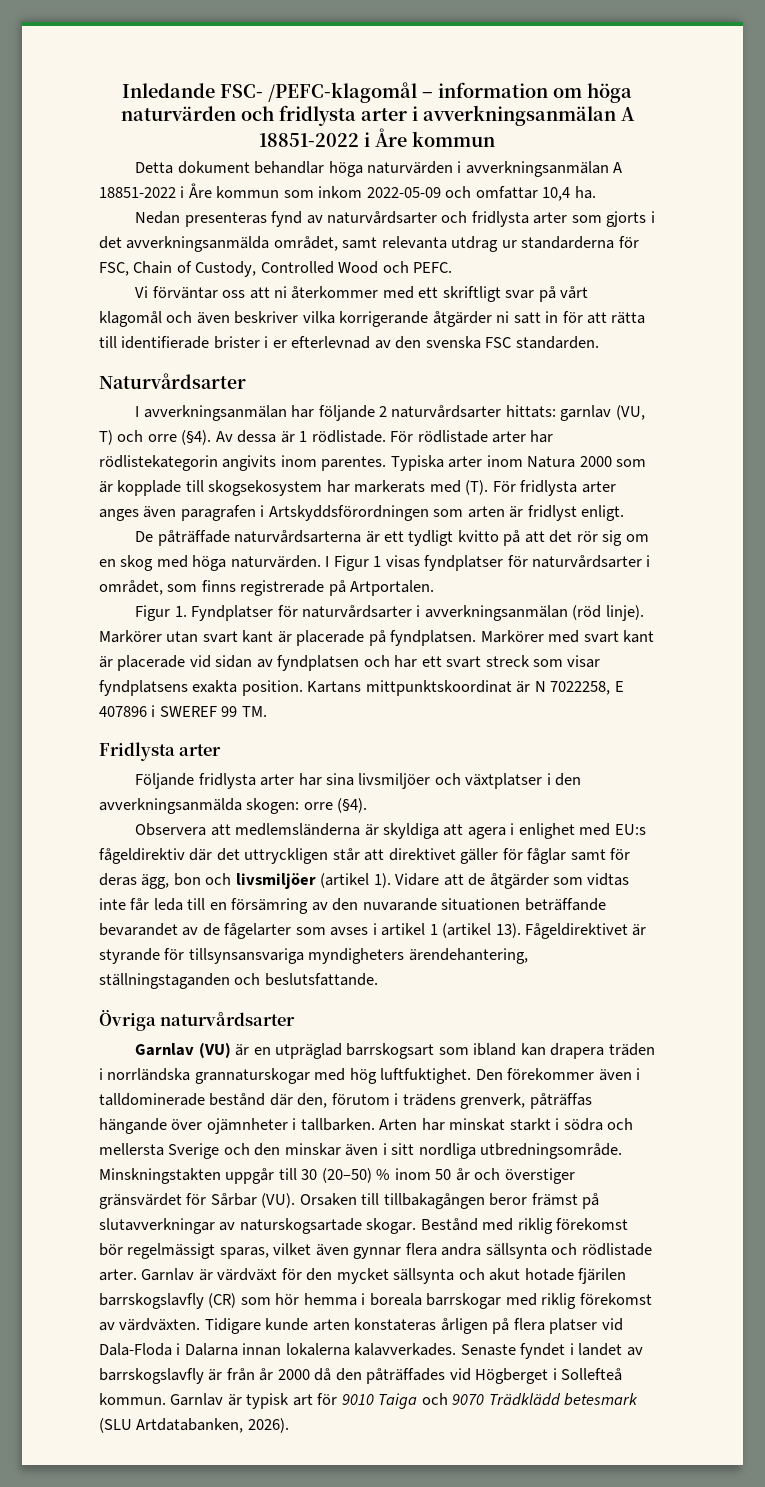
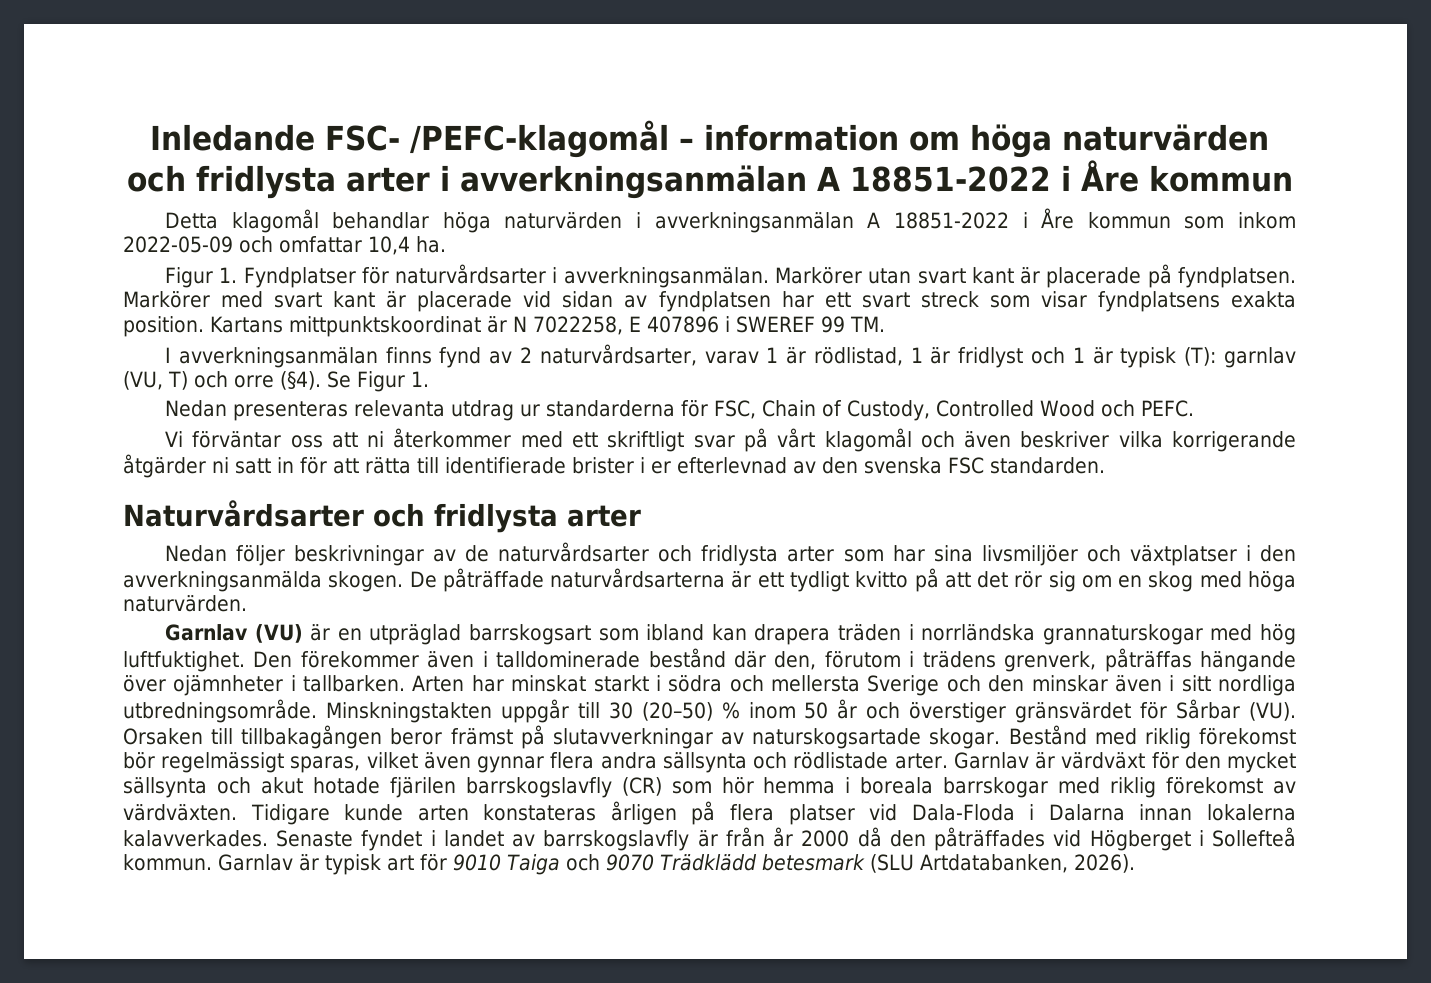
[177,161,250,174] dokument -> [231,209,319,233] klagomål
[135,211,655,227] [99,236,378,252] Nedan presenteras fynd av naturvårdsarter och fridlysta arter som gjorts i det avverkningsanmälda området, samt -> [164,264,1296,288] [123,291,1296,312] [123,316,885,337] [164,344,1296,368] [123,371,429,392] [164,400,348,421] Figur 1. Fyndplatser för naturvårdsarter i avverkningsanmälan. Markörer utan svart kant är placerade på fyndplatsen. Markörer med svart kant är placerade vid sidan av fyndplatsen har ett svart streck som visar fyndplatsens exakta position. Kartans mittpunktskoordinat är N 7022258, E 407896 i SWEREF 99 TM. // I avverkningsanmälan finns fynd av 2 naturvårdsarter, varav 1 är rödlistad, 1 är fridlyst och 1 är typisk (T): garnlav (VU, T) och orre (§4). Se Figur 1. // Nedan presenteras
[135,405,645,421] [99,430,554,445] [99,455,647,471] [99,480,616,496] [99,505,625,521] // I avverkningsanmälan har följande 2 naturvårdsarter hittats: garnlav (VU, T) och orre (§4). Av dessa är 1 rödlistade. För rödlistade arter har rödlistekategorin angivits inom parentes. Typiska arter inom Natura 2000 som är kopplade till skogsekosystem har markerats med (T). För fridlysta arter anges även paragrafen i Artskyddsförordningen som arten är fridlyst enligt. // -> [373,503,641,533] [164,542,1296,566] [123,571,404,592] och fridlysta arter // Nedan följer beskrivningar av de naturvårdsarter och fridlysta arter som har sina livsmiljöer och växtplatser i den avverkningsanmälda skogen.
[325,555,651,571] [99,580,435,596] [135,605,644,621] [99,630,655,646] [99,655,601,671] [99,680,624,696] [99,705,267,717] [99,742,222,761] [135,773,582,789] [99,798,368,814] [135,823,646,839] [99,848,631,864] [99,873,630,889] [99,898,606,914] [99,923,647,939] [99,948,528,964] [99,973,378,989] [99,1010,296,1031] I Figur 1 visas fyndplatser för naturvårdsarter i området, som finns registrerade på Artportalen. // Figur 1. Fyndplatser för naturvårdsarter i avverkningsanmälan (röd linje). Markörer utan svart kant är placerade på fyndplatsen. Markörer med svart kant är placerade vid sidan av fyndplatsen och har ett svart streck som visar fyndplatsens exakta position. Kartans mittpunktskoordinat är N 7022258, E 407896 i SWEREF 99 TM. // Fridlysta arter // Följande fridlysta arter har sina livsmiljöer och växtplatser i den avverkningsanmälda skogen: orre (§4). // Observera att medlemsländerna är skyldiga att agera i enlighet med EU:s fågeldirektiv där det uttryckligen står att direktivet gäller för fåglar samt för deras ägg, bon och livsmiljöer (artikel 1). Vidare att de åtgärder som vidtas inte får leda till en försämring av den nuvarande situationen beträffande bevarandet av de fågelarter som avses i artikel 1 (artikel 13). Fågeldirektivet är styrande för tillsynsansvariga myndigheters ärendehantering, ställningstaganden och beslutsfattande. // Övriga naturvårdsarter -> (247, 603) none

